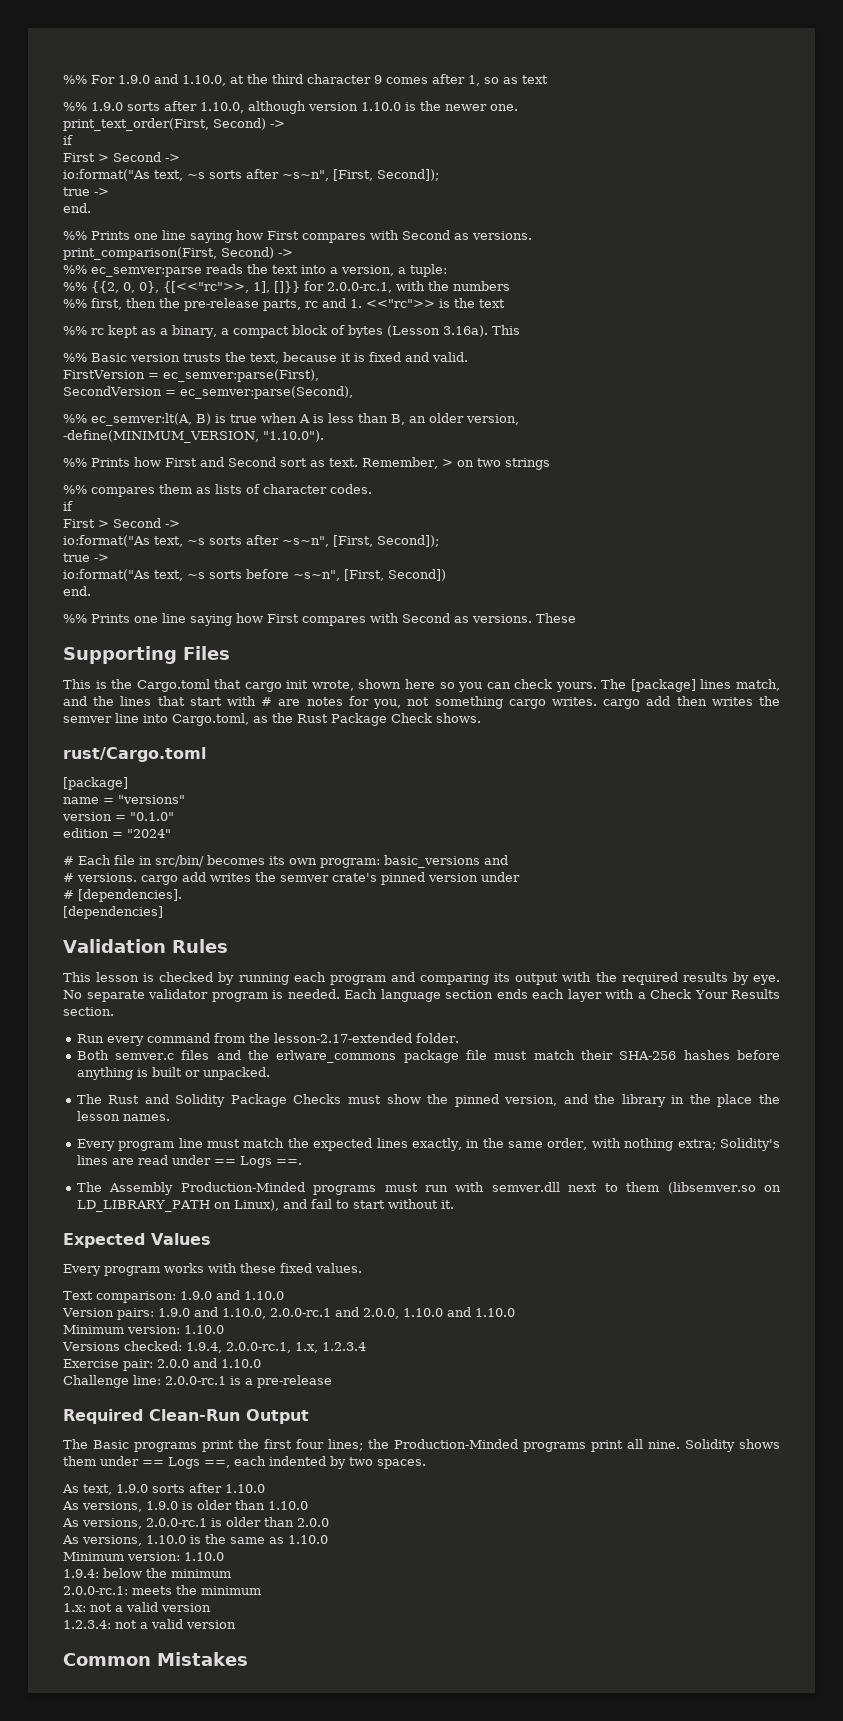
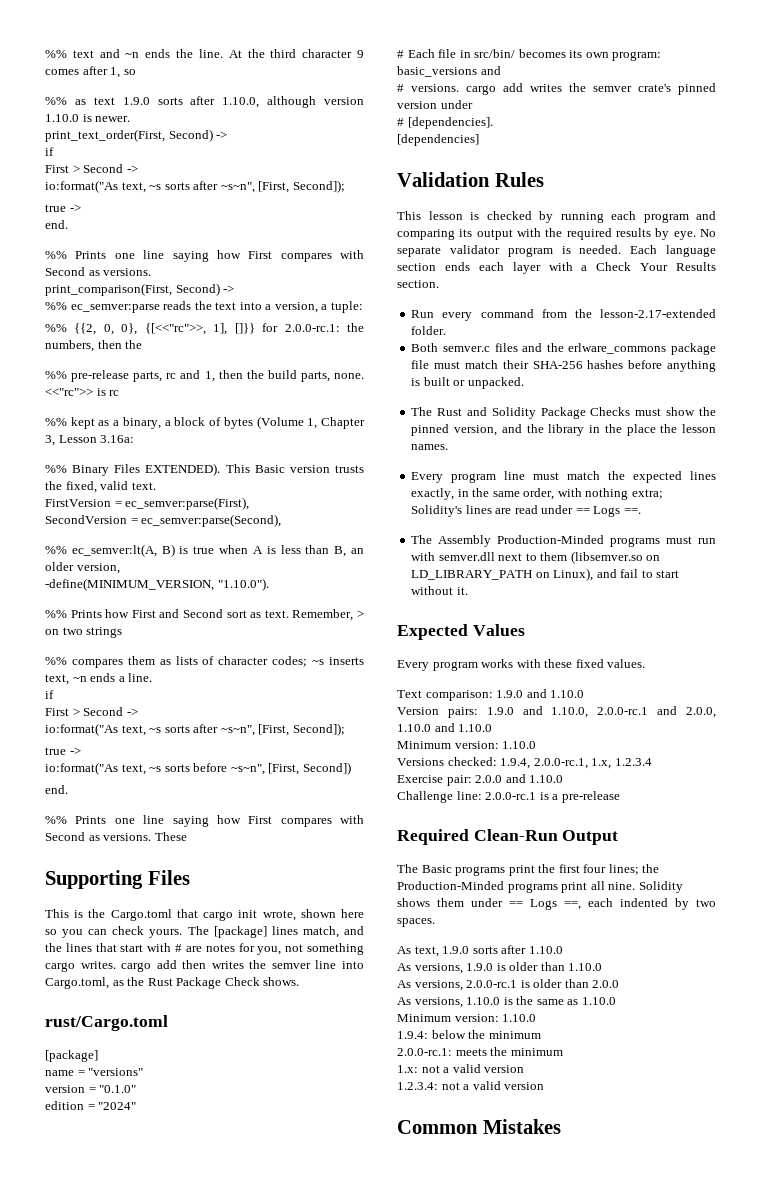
[63,74,244,86] %% For 1.9.0 and 1.10.0, at -> [45,49,242,58] %% text and ~n ends the line. At
(499, 80) none -> [45,97,67,105] // %%
[63,102,87,111] // %% -> (115, 101) none
[420,101,518,111] the newer one. -> [95,116,131,122] newer.
[327,281,510,293] [63,298,505,311] [63,326,104,335] 2.0.0-rc.1, with the numbers // %% first, then the pre-release parts, rc and 1. <<"rc">> is the text // %% rc -> [284,323,364,332] [45,340,143,352] [45,370,364,382] [45,388,120,396] [45,418,67,426] 2.0.0-rc.1: the numbers, then the // %% pre-release parts, rc and 1, then the build parts, none. <<"rc">> is rc // %%
[232,326,289,338] compact -> (171, 423) none
[386,325,520,337] [63,352,468,364] (Lesson 3.16a). This // %% Basic version trusts the text, because it is fixed and valid. -> [256,416,365,429] [45,435,135,446] [45,463,364,476] [45,481,156,493] (Volume 1, Chapter 3, Lesson 3.16a: // %% Binary Files EXTENDED). This Basic version trusts the fixed, valid text.
[330,484,372,494] codes. -> [272,656,364,667] [45,673,153,685] codes; ~s inserts text, ~n ends a line.

